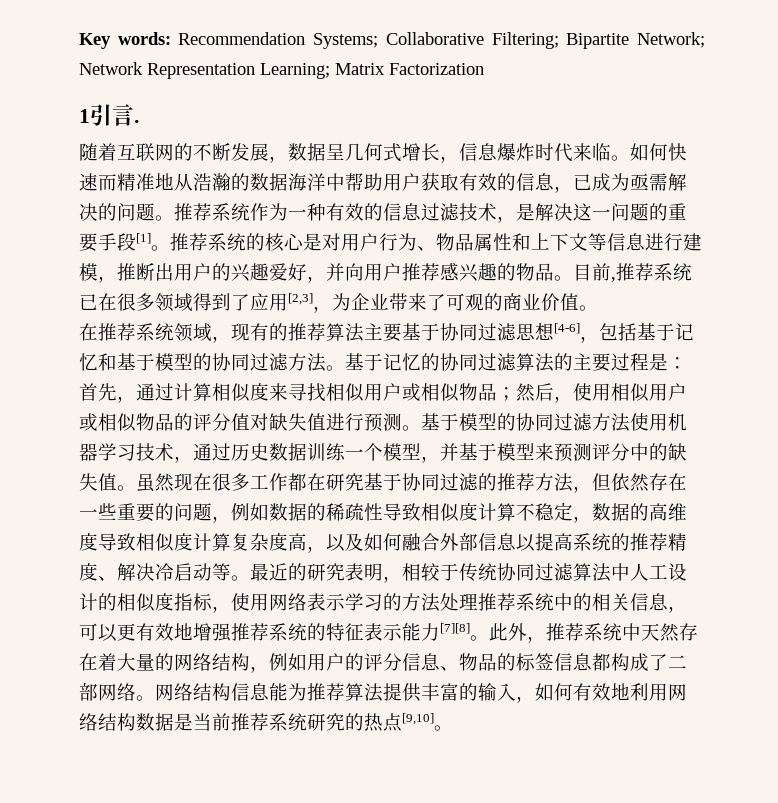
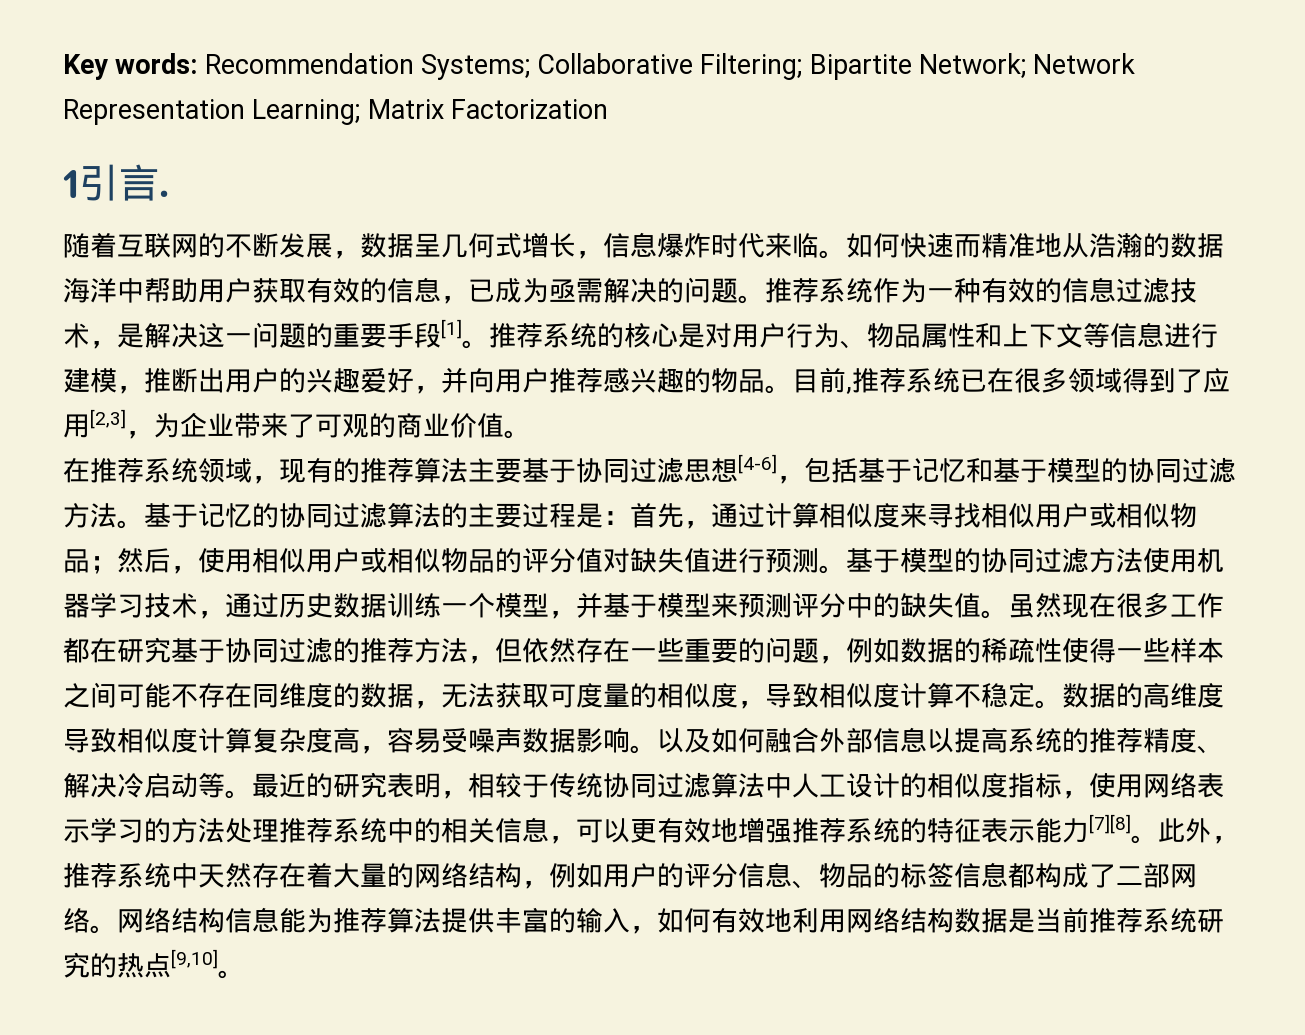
(383, 512) none -> [1062,638,1224,663] [63,682,765,709] 使得一些样本之间可能不存在同维度的数据，无法获取可度量的相似度，
[573,516,592,523] ， -> [1035,700,1062,709] 。
(326, 549) none -> [387,727,657,754] 容易受噪声数据影响。

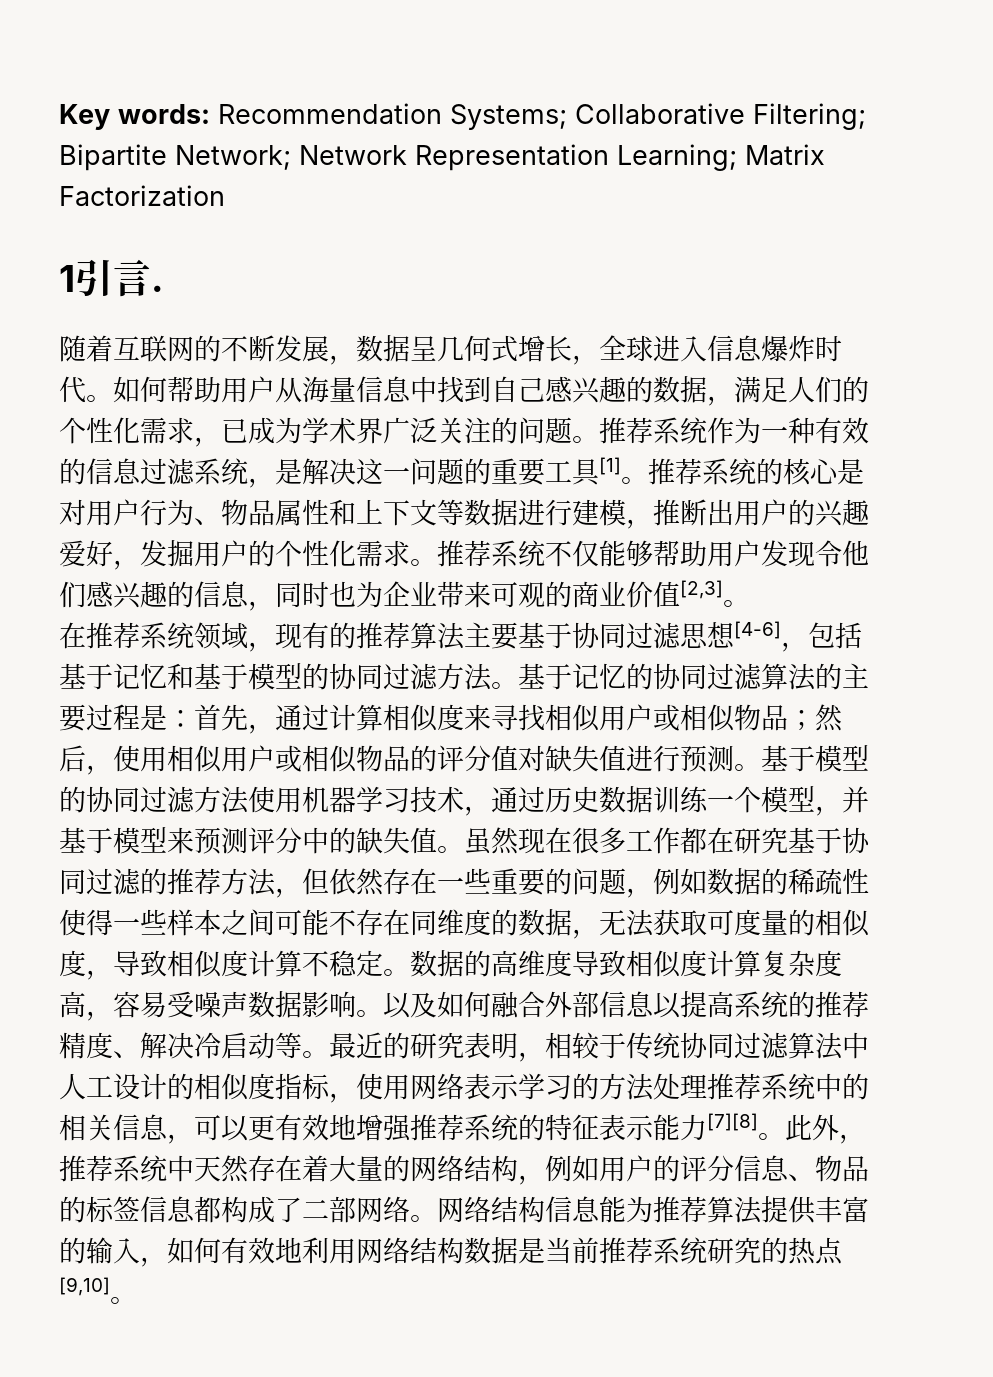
(603, 254) none -> [599,335,707,362] 全球进入
[765,233,1224,259] [63,277,657,304] 来临。如何快速而精准地从浩瀚的数据海洋中帮助用户获取有效的信息，已成为亟需解决 -> [86,376,869,406] [59,417,491,447] 。如何帮助用户从海量信息中找到自己感兴趣的数据，满足人们的个性化需求，已成为学术界广泛关注
[1170,278,1197,303] [63,323,90,348] 技术 -> [194,458,248,485] 系统
[387,323,441,348] 手段 -> [545,459,600,486] 工具
[1110,322,1164,348] 信息 -> [464,499,518,526] 数据
[441,367,1230,394] [63,409,126,438] [126,430,153,439] 并向用户推荐感兴趣的物品。目前,推荐系统已在很多领域得到了应用[2,3]， -> [140,540,869,567] [59,581,356,611] 发掘用户的个性化需求。推荐系统不仅能够帮助用户发现令他们感兴趣的信息，同时也
[288,414,315,438] 了 -> (491, 594) none
(504, 425) none -> [680,580,723,599] [2,3]

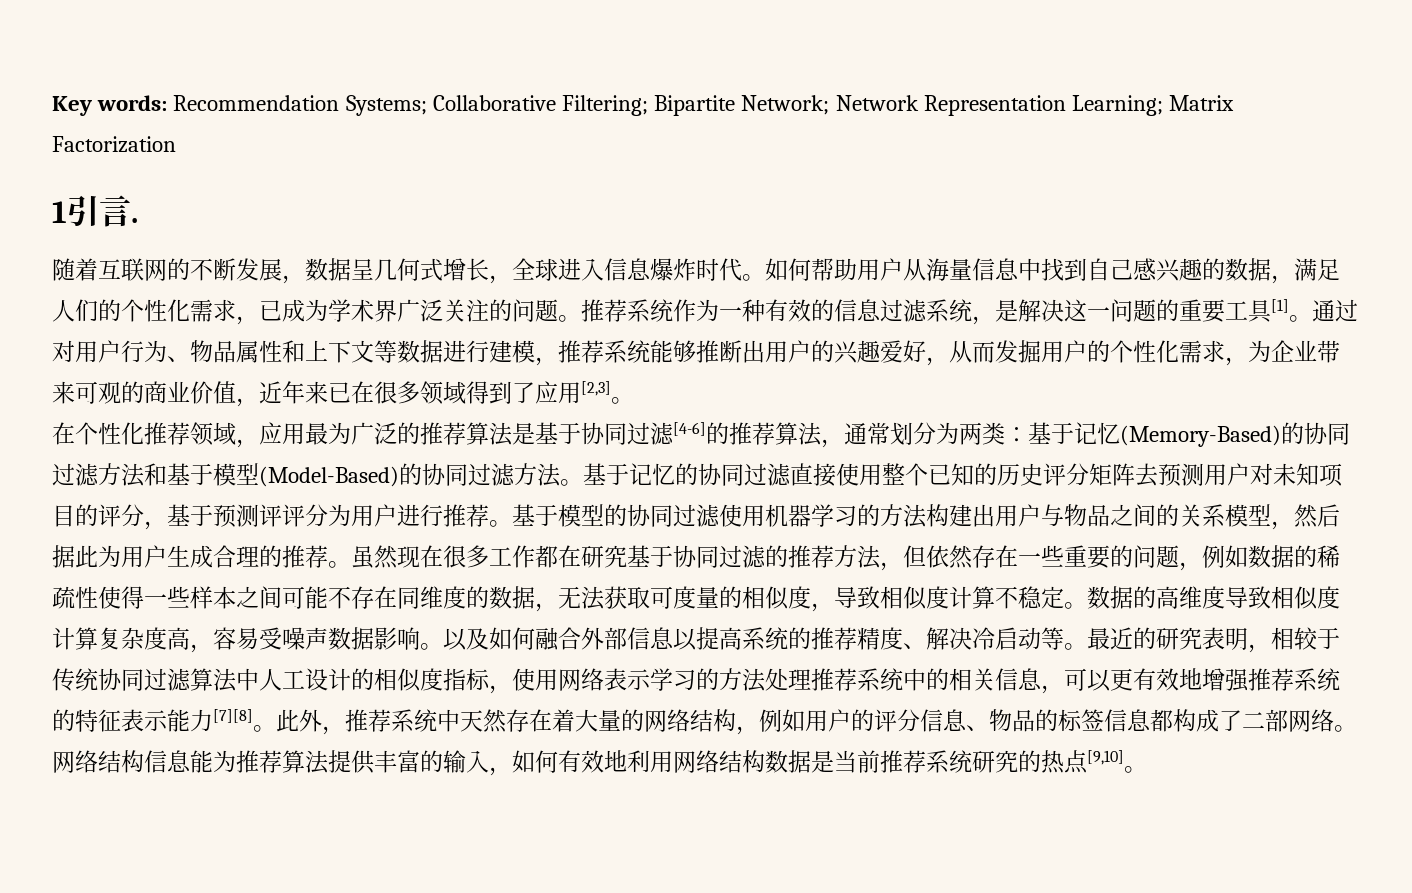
[648,458,864,486] 推荐系统的核心是 -> [1312,299,1358,322] 通过
(680, 512) none -> [581,340,719,363] 荐系统能够推
(140, 565) none -> [949,341,995,363] 从而
[410,540,869,567] [59,581,356,611] 。推荐系统不仅能够帮助用户发现令他们感兴趣的信息，同时也 -> [1225,357,1248,366] ，
[680,580,723,599] [723,600,750,607] [59,621,781,652] [781,622,862,652] [59,663,167,690] [2,3]。 // 在推荐系统领域，现有的推荐算法主要基于协同过滤思想[4-6]，包括基于记忆 -> [236,381,611,407] [611,397,634,404] [52,422,1350,448] [52,463,145,487] ，近年来已在很多领域得到了应用[2,3]。 // 在个性化推荐领域，应用最为广泛的推荐算法是基于协同过滤[4-6]的推荐算法，通常划分为两类：基于记忆(Memory-Based)的协同过滤方法
(302, 676) none -> [259,466,399,487] (Model-Based)
[761,663,869,691] [59,704,843,734] [59,745,734,775] 算法的主要过程是：首先，通过计算相似度来寻找相似用户或相似物品；然后，使用相似用户或相似物品的评分值对缺失值进行预测 -> [790,463,1343,487] [52,504,489,530] 直接使用整个已知的历史评分矩阵去预测用户对未知项目的评分，基于预测评评分为用户进行推荐
[194,786,249,814] 方法 -> (720, 515) none
[410,786,869,816] [59,827,437,855] 技术，通过历史数据训练一个模型，并基于模型来预测评分中的缺失值 -> [857,504,1340,530] [52,545,328,568] 的方法构建出用户与物品之间的关系模型，然后据此为用户生成合理的推荐

